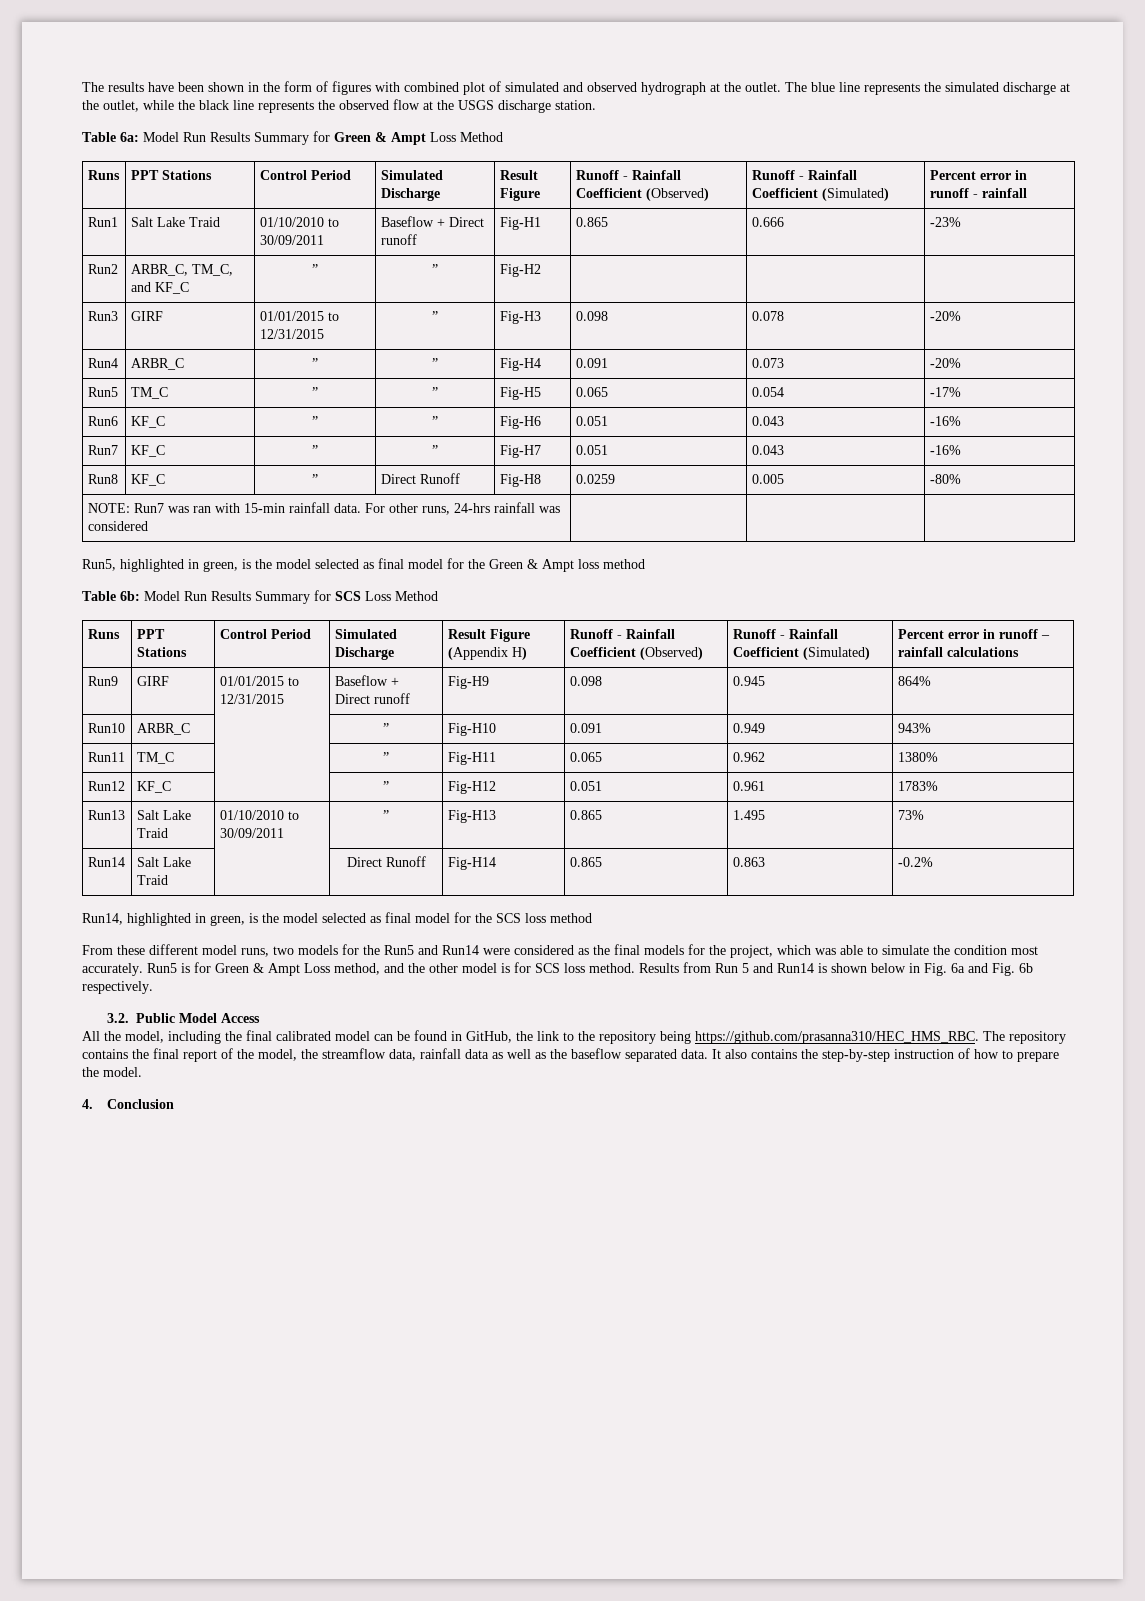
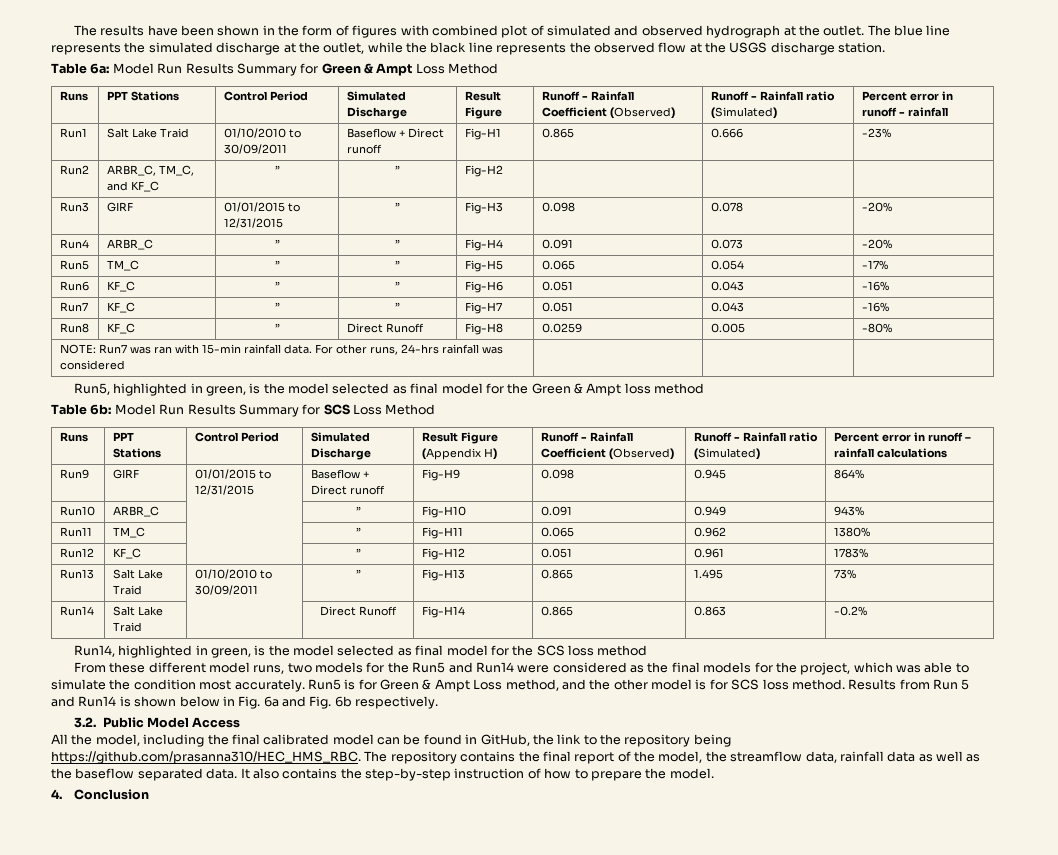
[751,188,818,198] Coefficient -> [805,91,835,101] ratio
[732,647,799,657] Coefficient -> [788,432,818,442] ratio

